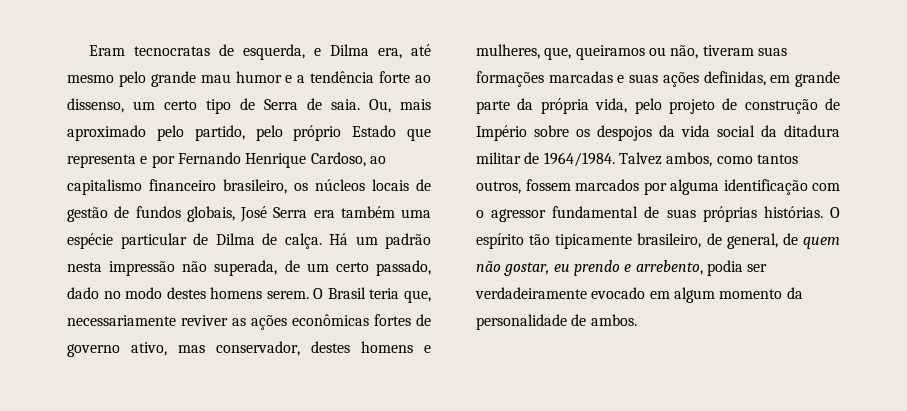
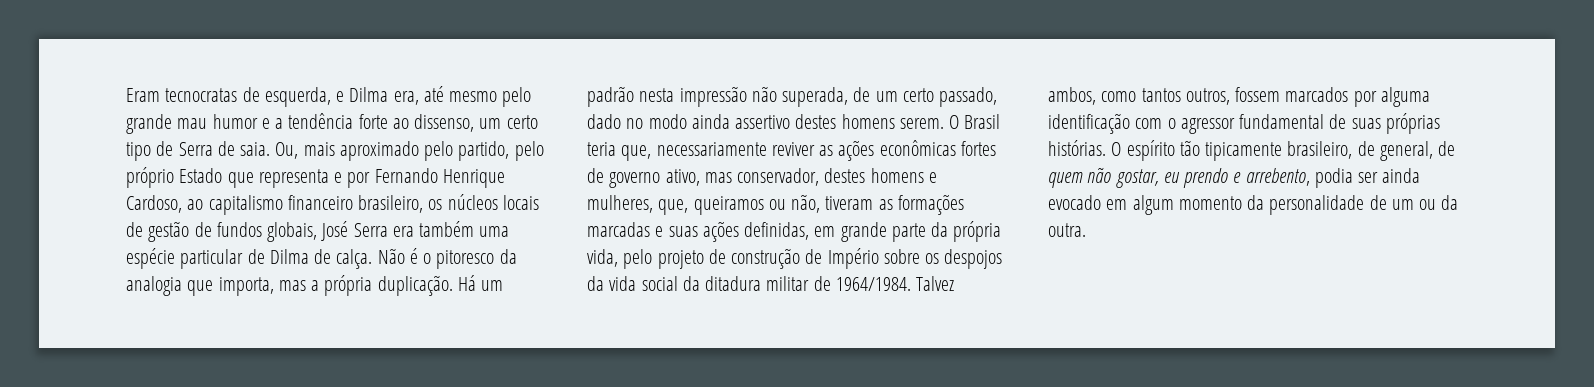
(322, 241) none -> [377,248,517,269] [126,275,453,296] Não é o pitoresco da analogia que importa, mas a própria duplicação.
(163, 293) none -> [691,114,791,129] ainda assertivo
[757,47,787,56] suas -> [878,199,893,210] as
[475,287,587,299] verdadeiramente -> [1382,168,1421,183] ainda
[590,314,637,326] ambos. -> [1391,195,1459,210] [1048,223,1086,237] um ou da outra.

